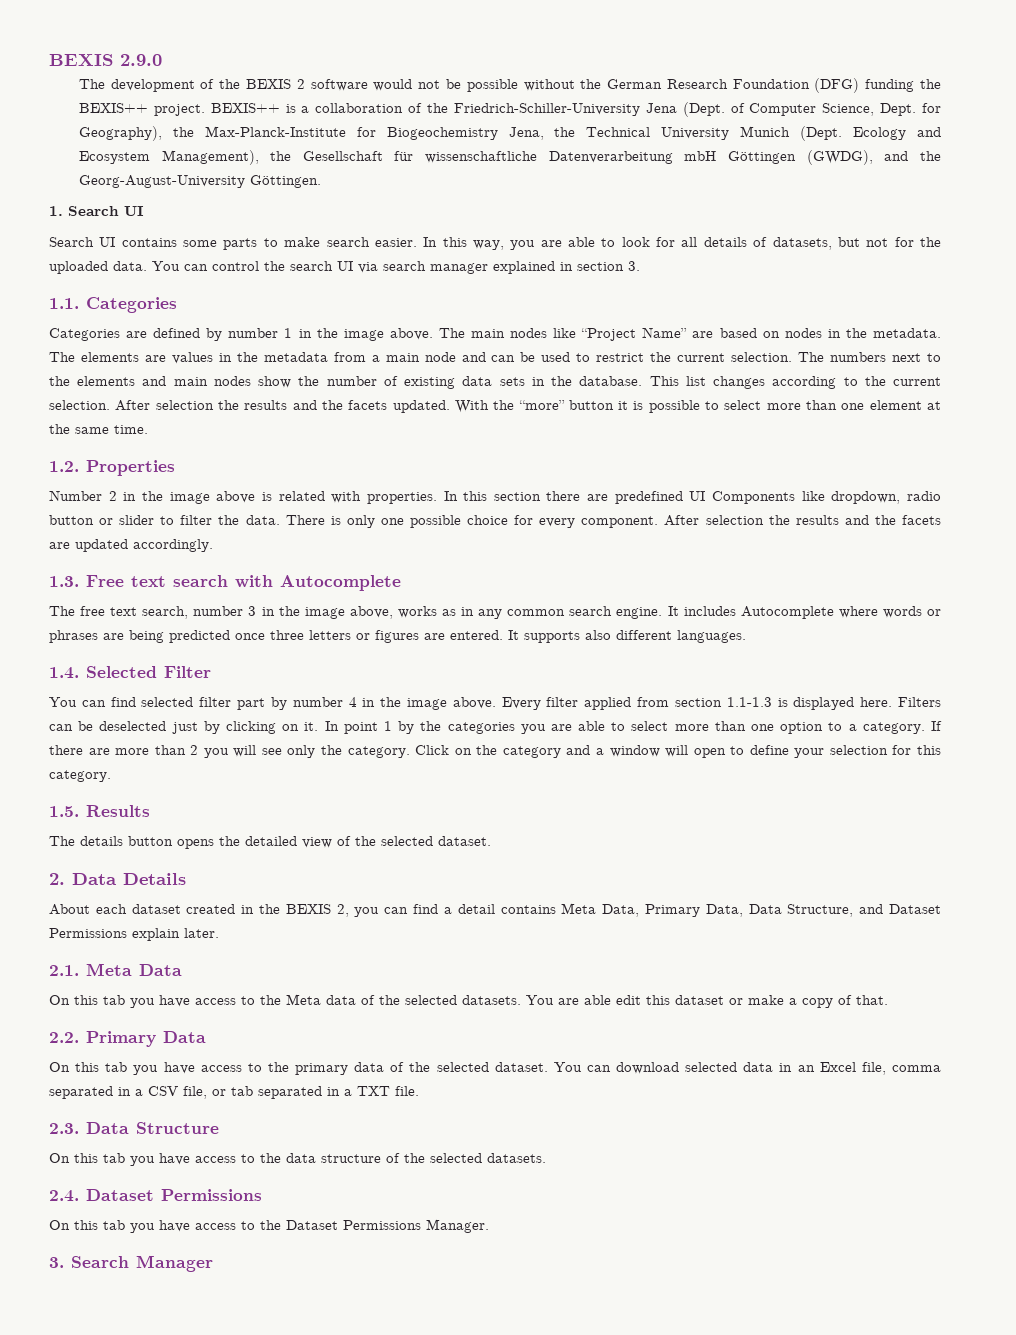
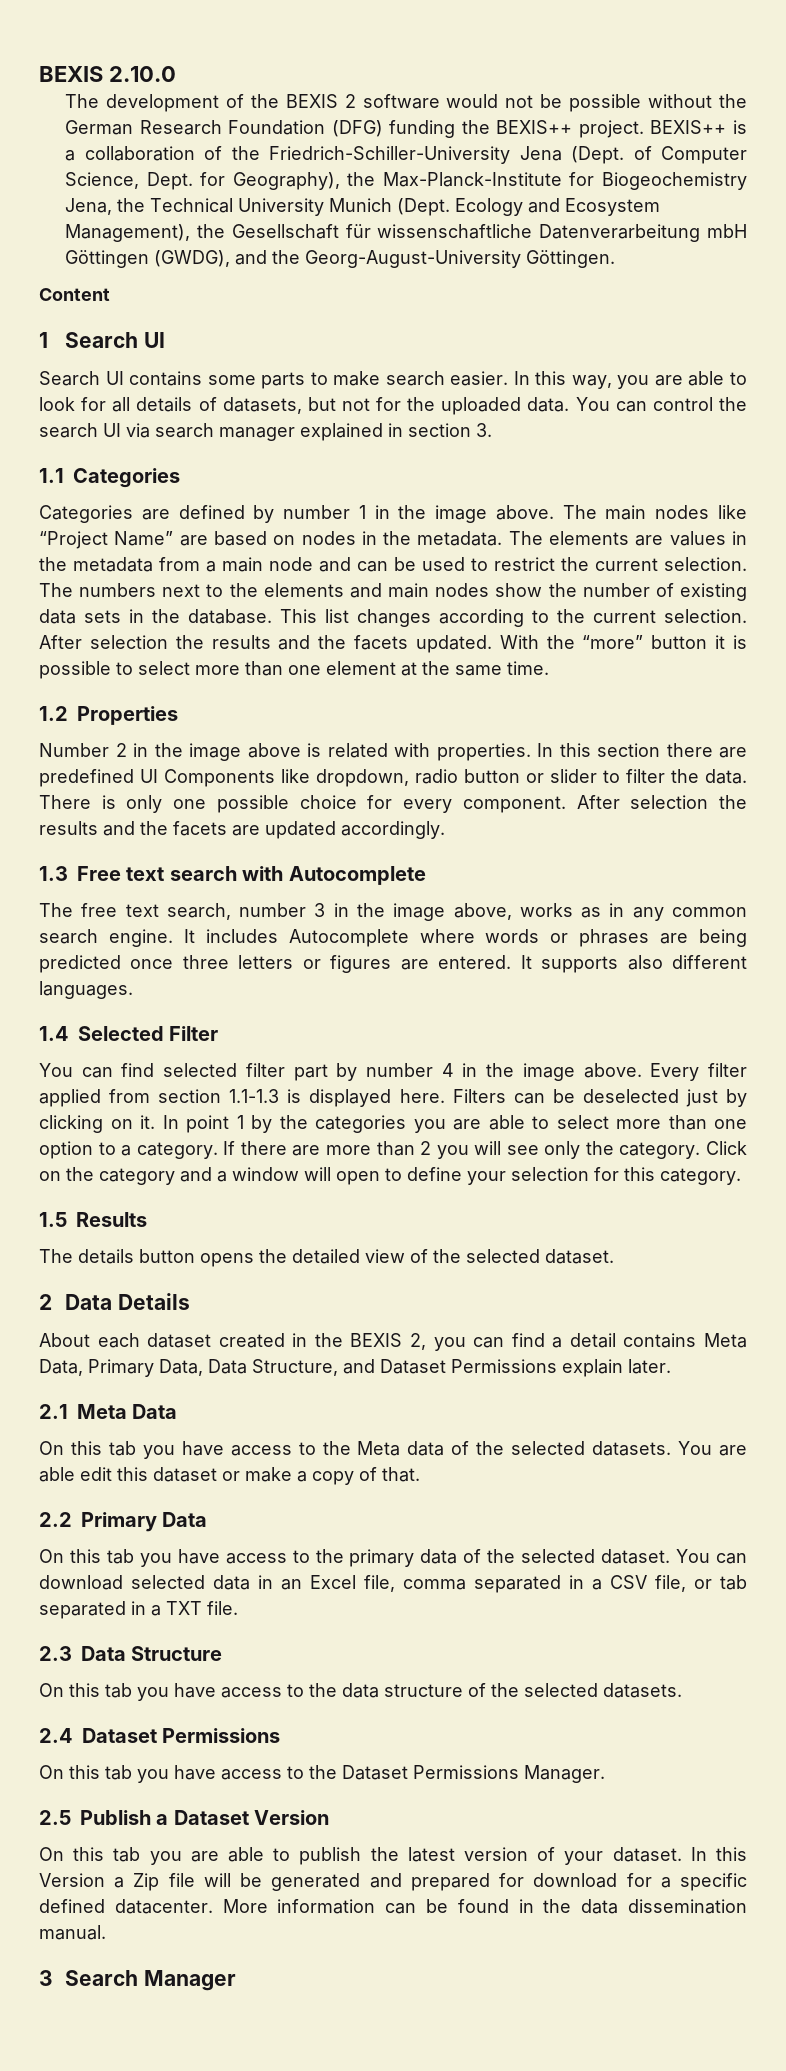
[49,54,162,66] BEXIS 2.9.0 -> [39,66,176,82] BEXIS 2.10.0
[49,206,63,216] 1. -> [39,288,110,301] [39,332,48,348] Content // 1
[49,298,79,309] 1.1. -> [39,468,64,483] 1.1
[49,461,79,472] 1.2. -> [39,706,68,721] 1.2
[49,576,79,587] 1.3. -> [39,866,68,881] 1.3
[49,667,79,679] 1.4. -> [39,1026,69,1041] 1.4
[49,806,79,817] 1.5. -> [39,1212,67,1227] 1.5
[49,873,65,885] 2. -> [39,1294,52,1310] 2
[49,965,79,976] 2.1. -> [39,1404,68,1419] 2.1
[49,1032,79,1043] 2.2. -> [39,1512,72,1527] 2.2
[49,1123,79,1134] 2.3. -> [39,1646,72,1661] 2.3
[49,1190,79,1202] 2.4. -> [39,1728,73,1743] 2.4
[49,1257,64,1268] 3. -> [39,1810,330,1825] [39,1847,748,1865] [39,1873,748,1891] [39,1899,747,1914] [39,1925,106,1940] [39,1970,53,1986] 2.5 Publish a Dataset Version // On this tab you are able to publish the latest version of your dataset. In this Version a Zip file will be generated and prepared for download for a specific defined datacenter. More information can be found in the data dissemination manual. // 3

